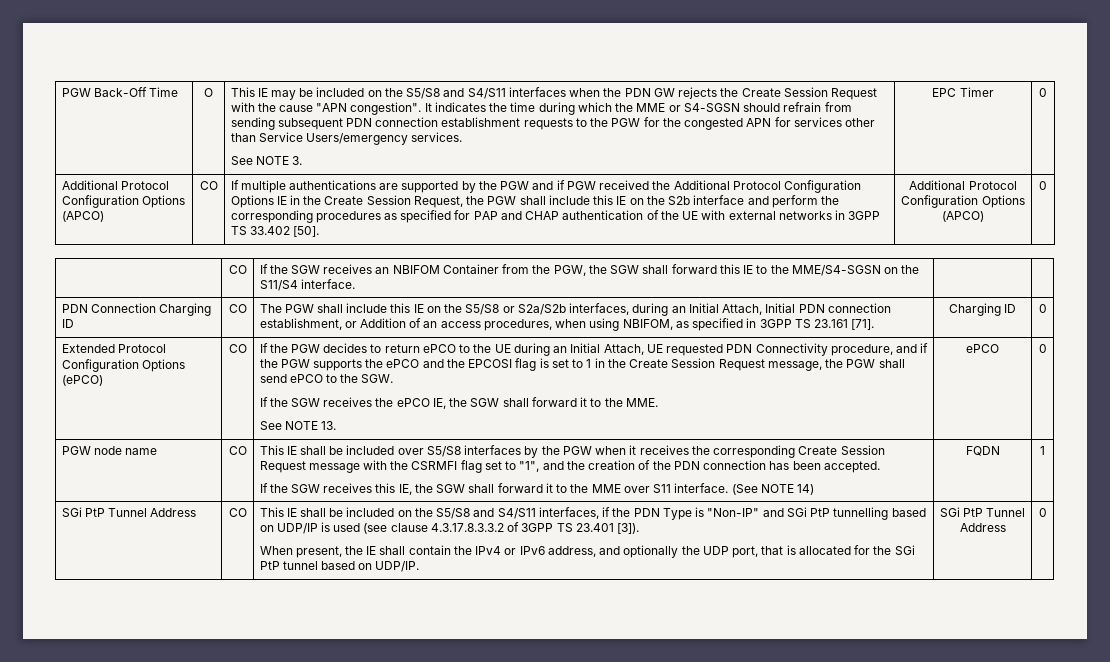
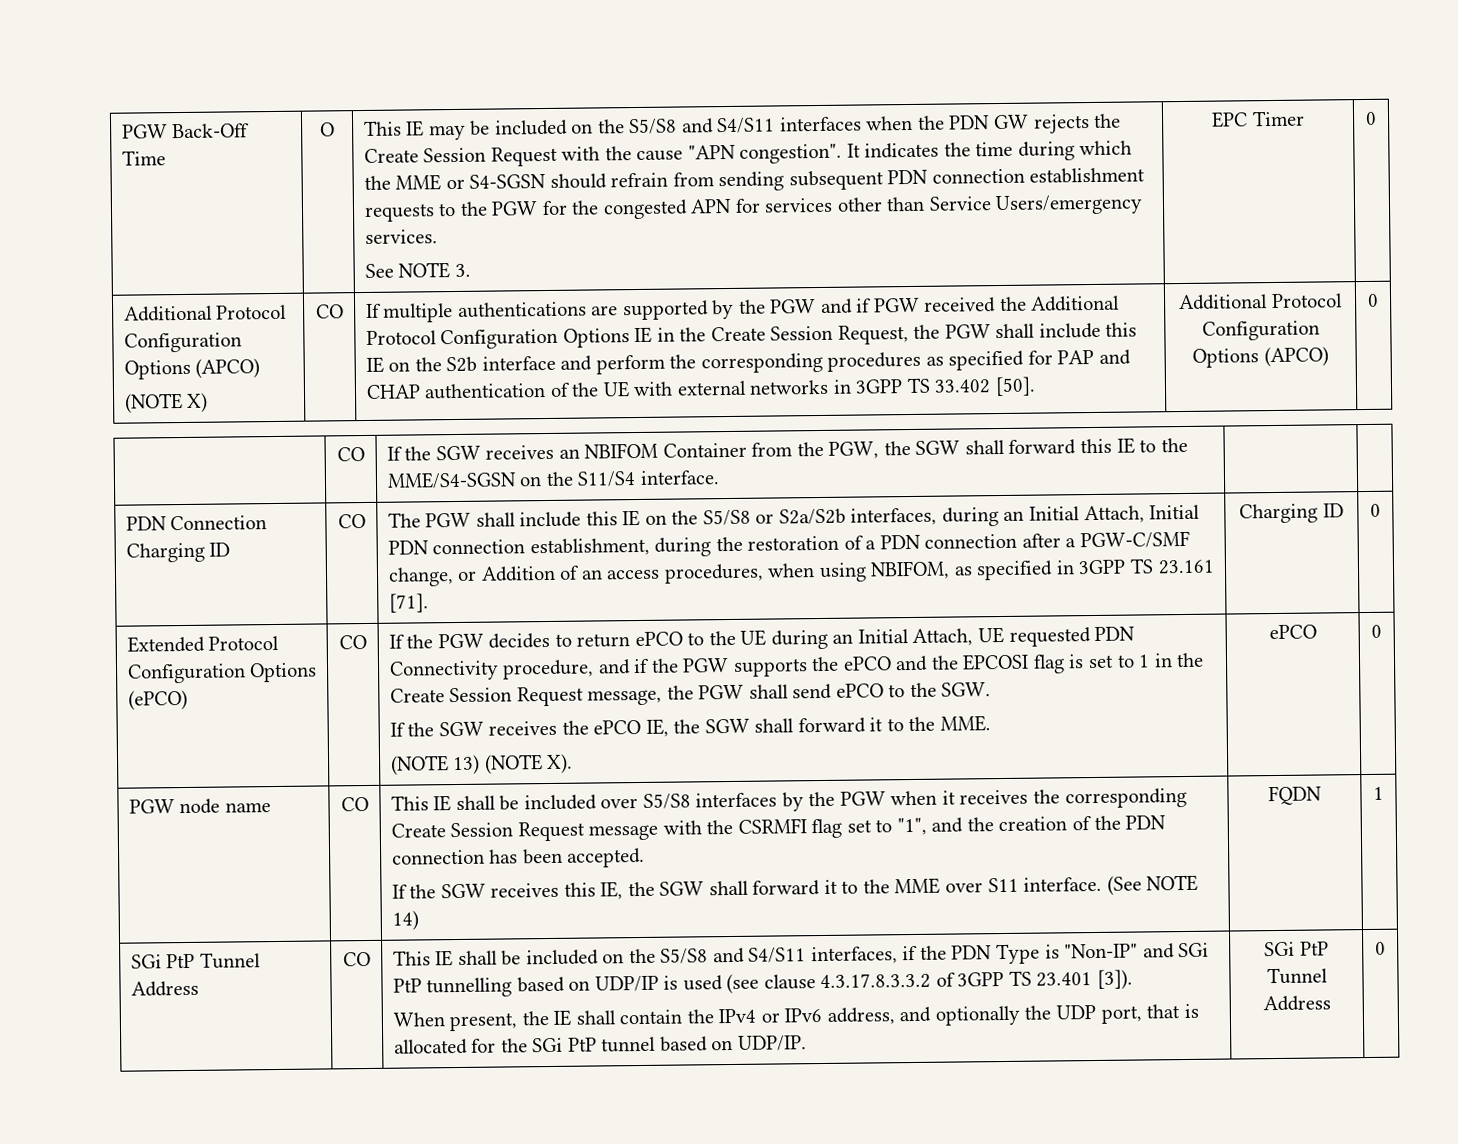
(104, 216) none -> [124,392,209,414] // (NOTE X)
(342, 324) none -> [654,530,1190,557] [387,567,454,587] during the restoration of a PDN connection after a PGW-C/SMF change,
[259,421,337,430] See NOTE 13. -> [389,753,574,776] (NOTE 13) (NOTE X).

